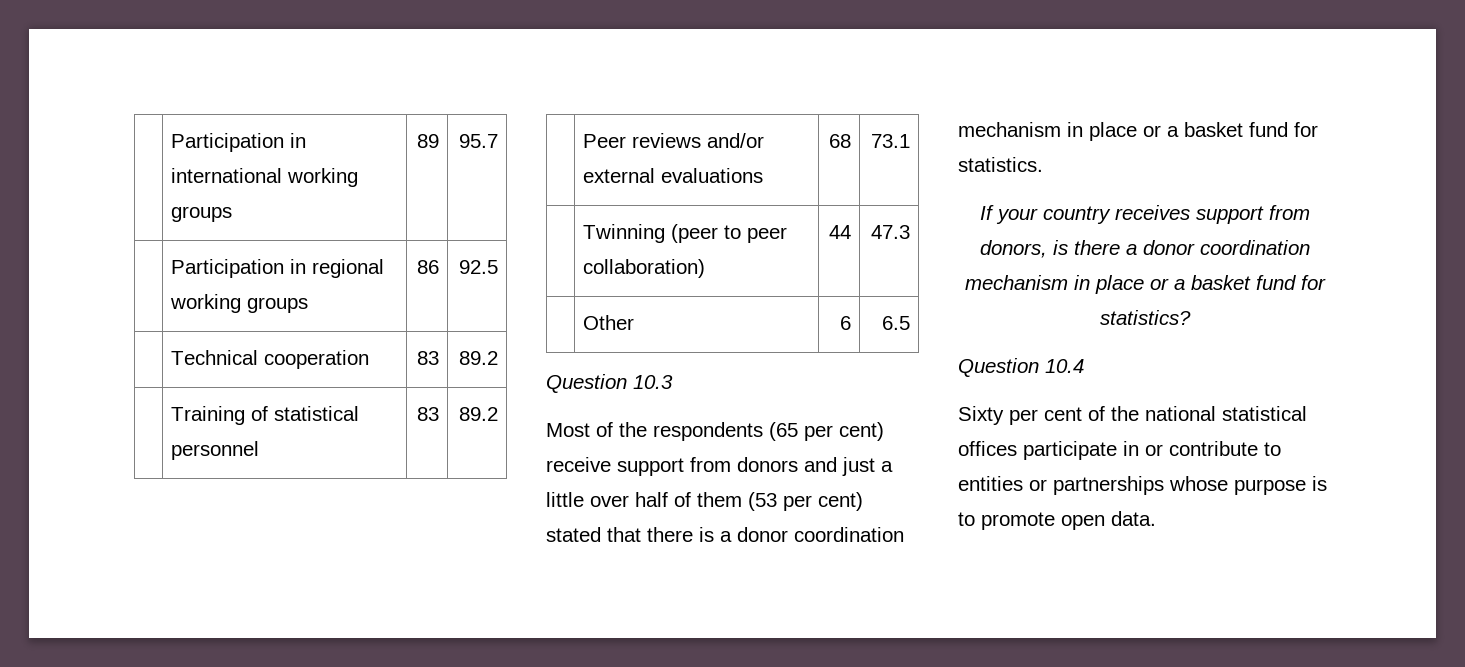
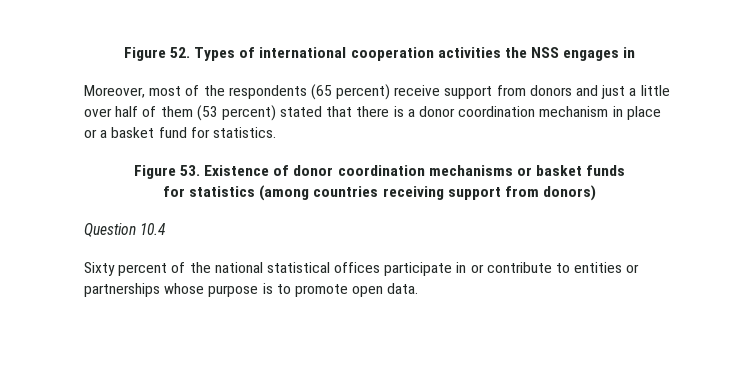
[171,133,307,152] [171,168,359,187] [171,206,233,222] [416,134,439,148] [458,134,498,148] [171,259,385,278] [170,294,309,313] [416,260,439,274] [458,260,498,274] [171,350,370,369] [416,351,439,365] [458,351,498,365] [171,406,360,425] [171,441,260,460] [416,407,439,421] [458,407,498,421] [583,133,765,148] [583,168,764,183] [828,134,851,148] [870,134,910,148] [583,224,788,243] [583,259,706,278] [828,225,851,239] [870,225,910,239] [583,315,635,330] [839,316,851,330] [881,316,910,330] [546,374,673,393] [546,423,590,437] | Participation in international working groups | 89 | 95.7 // | Participation in regional working groups | 86 | 92.5 // | Technical cooperation | 83 | 89.2 // | Training of statistical personnel | 83 | 89.2 // | Peer reviews and/or external evaluations | 68 | 73.1 // | Twinning (peer to peer collaboration) | 44 | 47.3 // | Other | 6 | 6.5 // Question 10.3 // Most -> [123,47,636,61] [84,85,182,98] Figure 52. Types of international cooperation activities the NSS engages in // Moreover, most
[804,422,884,441] per cent) -> [336,84,391,100] percent)
[783,492,863,511] per cent) -> [221,105,276,121] percent)
[979,205,1310,224] [979,240,1310,258] [964,275,1326,294] [1099,310,1191,325] If your country receives support from donors, is there a donor coordination mechanism in place or a basket fund for statistics? -> [133,165,626,179] [162,185,597,201] Figure 53. Existence of donor coordination mechanisms or basket funds // for statistics (among countries receiving support from donors)
[1009,407,1082,425] per cent -> [118,263,168,276] percent

